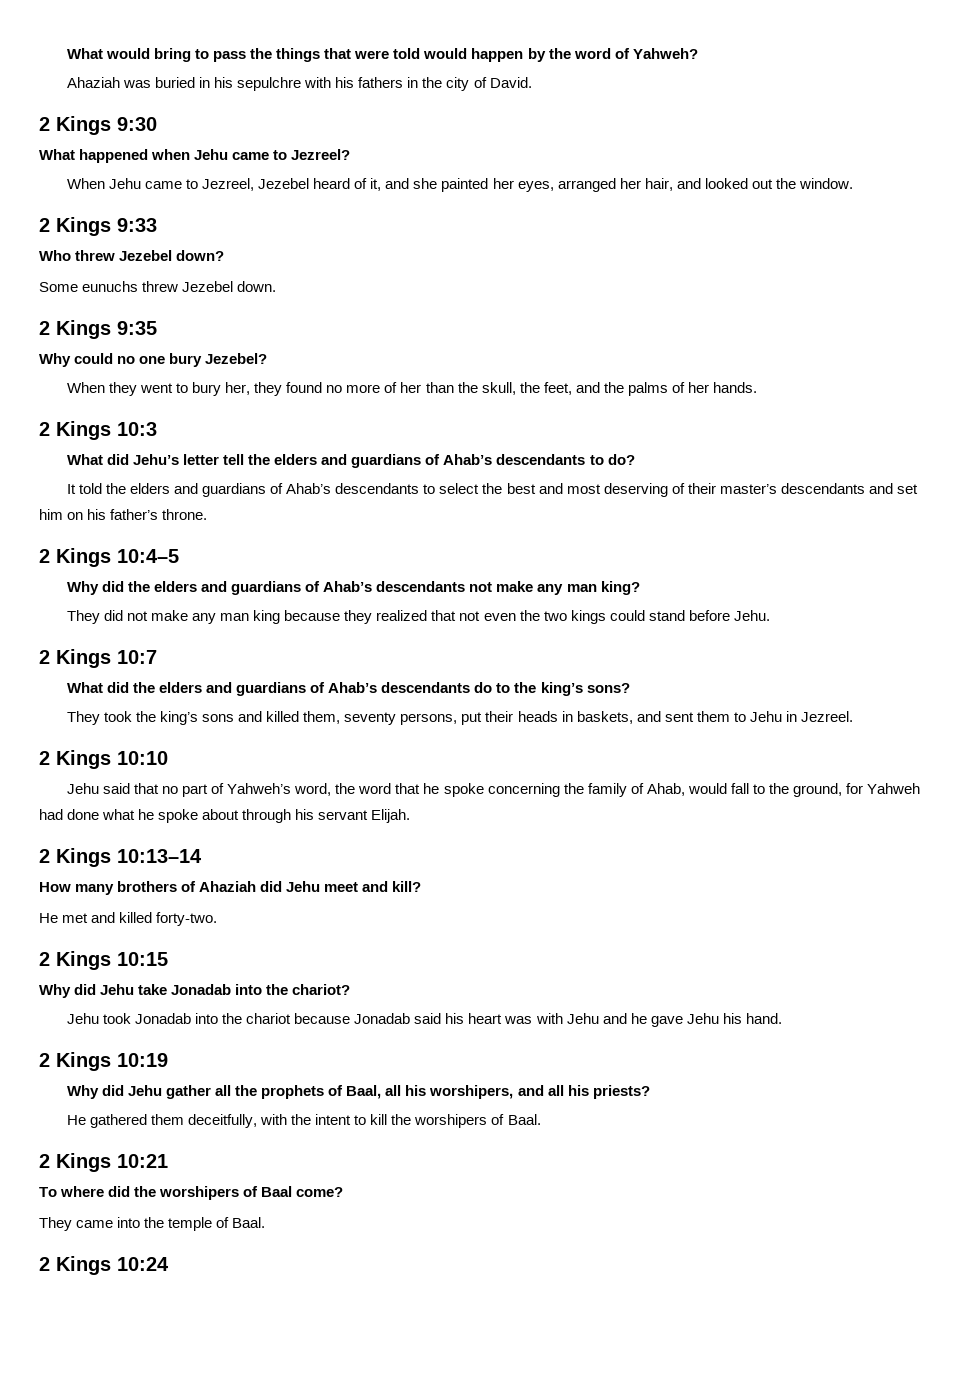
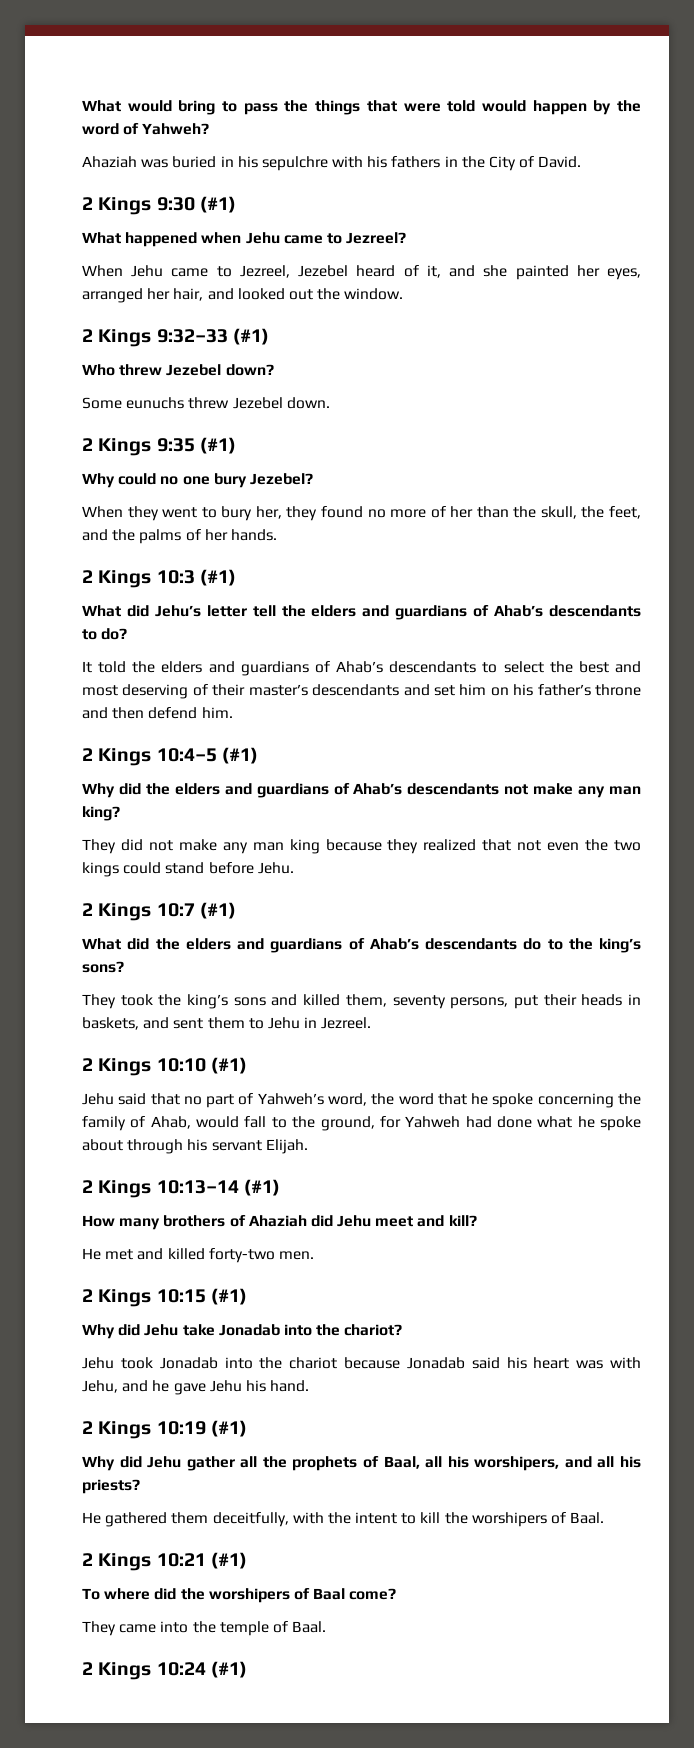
[446,77,470,91] city -> [489,156,517,171] City
(157, 124) none -> [199,196,236,213] (#1)
[117,218,157,232] 9:33 -> [156,328,269,345] 9:32–33 (#1)
(157, 328) none -> [199,437,236,454] (#1)
(157, 429) none -> [199,569,236,586] (#1)
[162,509,208,520] throne. -> [595,684,642,696] [82,707,233,719] throne and then defend him.
(179, 556) none -> [221,747,258,764] (#1)
(157, 657) none -> [199,902,236,919] (#1)
(168, 758) none -> [210,1057,247,1074] (#1)
(202, 856) none -> [243,1179,280,1196] (#1)
[156,912,218,926] forty-two. -> [208,1248,314,1263] forty-two men.
(168, 959) none -> [210,1288,247,1305] (#1)
[566,1013,599,1024] Jehu -> [82,1380,118,1393] Jehu,
(168, 1060) none -> [210,1420,247,1437] (#1)
(168, 1161) none -> [210,1552,247,1569] (#1)
(169, 1264) none -> [210,1661,247,1678] (#1)

